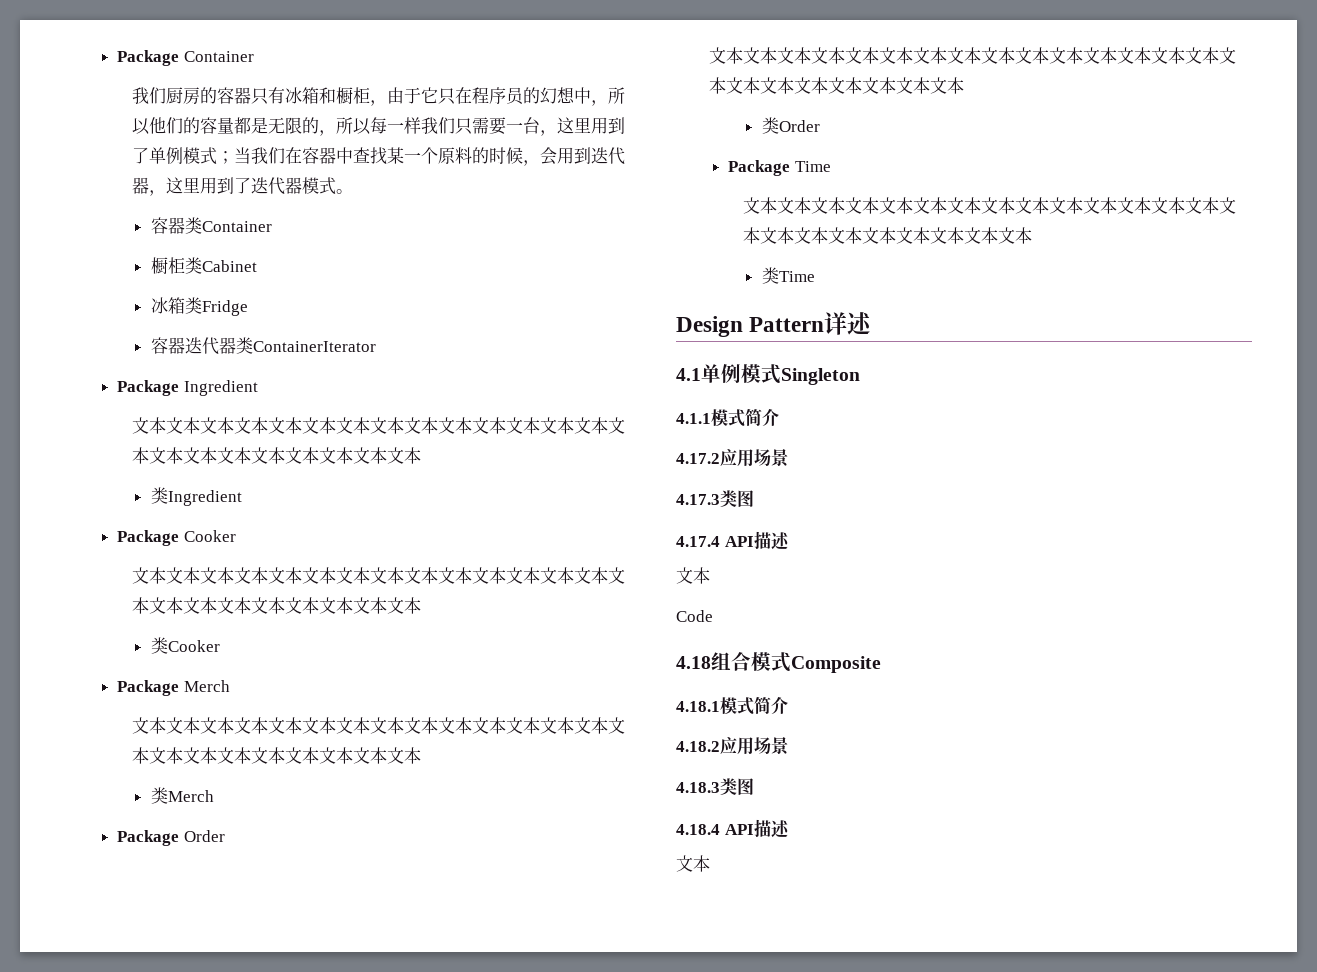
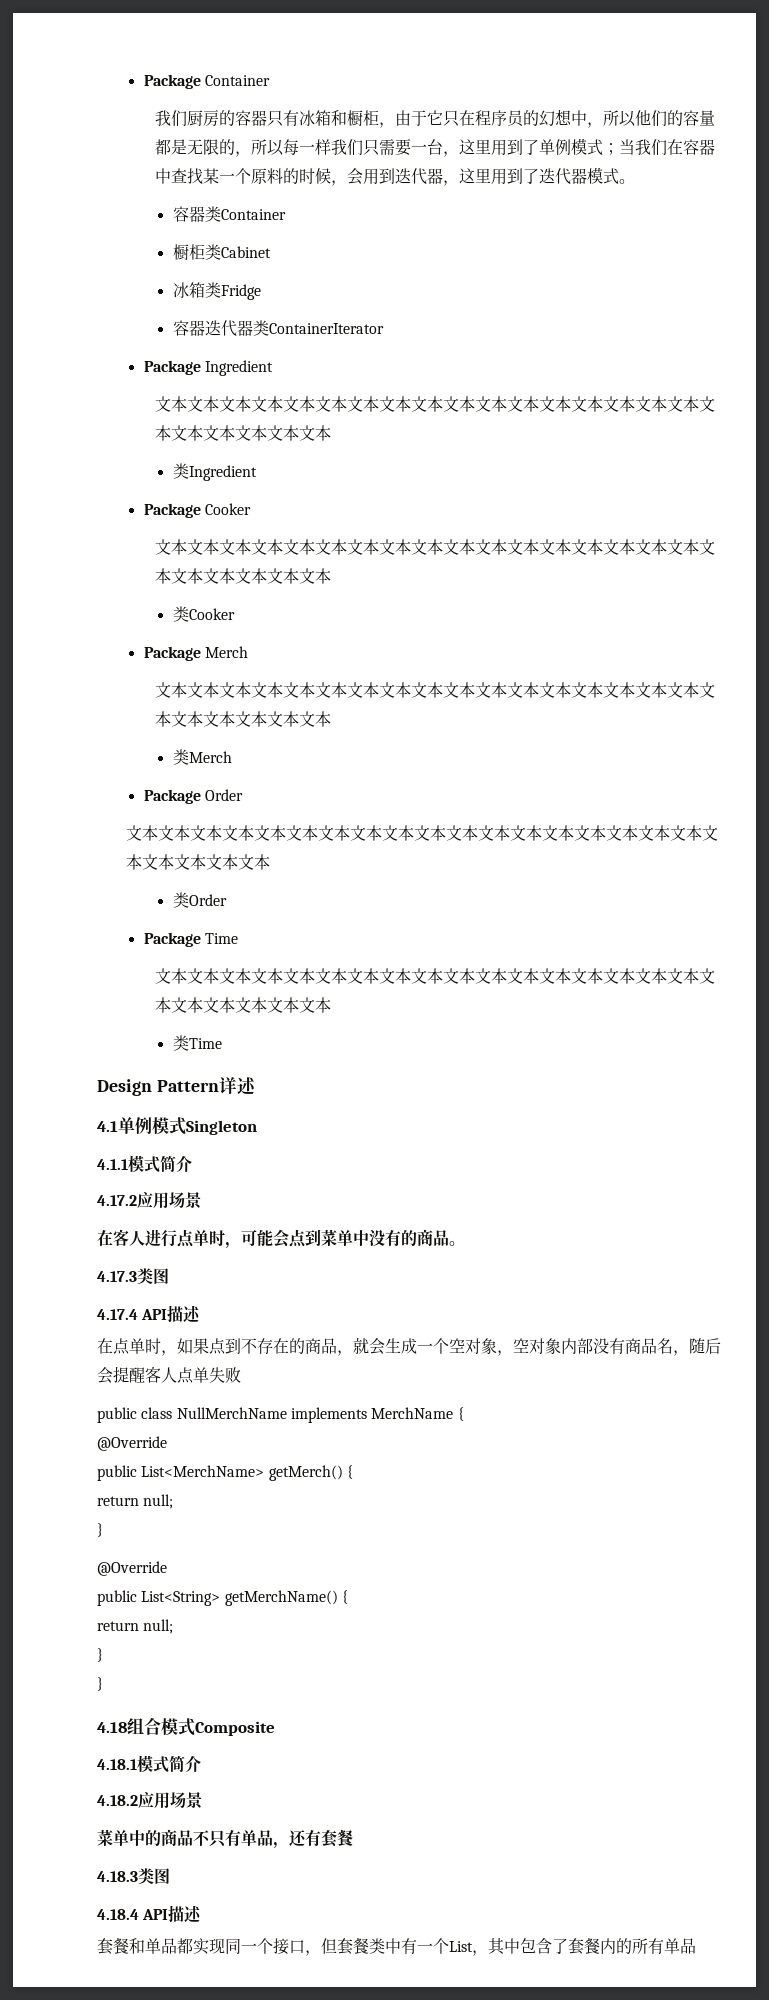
(789, 458) none -> [97,1229,465,1249] // 在客人进行点单时，可能会点到菜单中没有的商品。
[676,567,710,584] [676,610,713,622] 文本 // Code -> [97,1338,721,1356] [97,1366,241,1384] [97,1407,464,1423] [97,1436,167,1451] [97,1465,353,1481] [97,1494,174,1509] [97,1523,103,1537] [97,1561,167,1576] [97,1590,348,1606] [97,1619,174,1634] [97,1648,103,1662] [97,1677,103,1691] 在点单时，如果点到不存在的商品，就会生成一个空对象，空对象内部没有商品名，随后会提醒客人点单失败 // public class NullMerchName implements MerchName { // @Override // public List<MerchName> getMerch() { // return null; // } // @Override // public List<String> getMerchName() { // return null; // } // }
(789, 746) none -> [97,1829,353,1849] // 菜单中的商品不只有单品，还有套餐
[676,855,710,872] 文本 -> [97,1937,696,1956] 套餐和单品都实现同一个接口，但套餐类中有一个List，其中包含了套餐内的所有单品

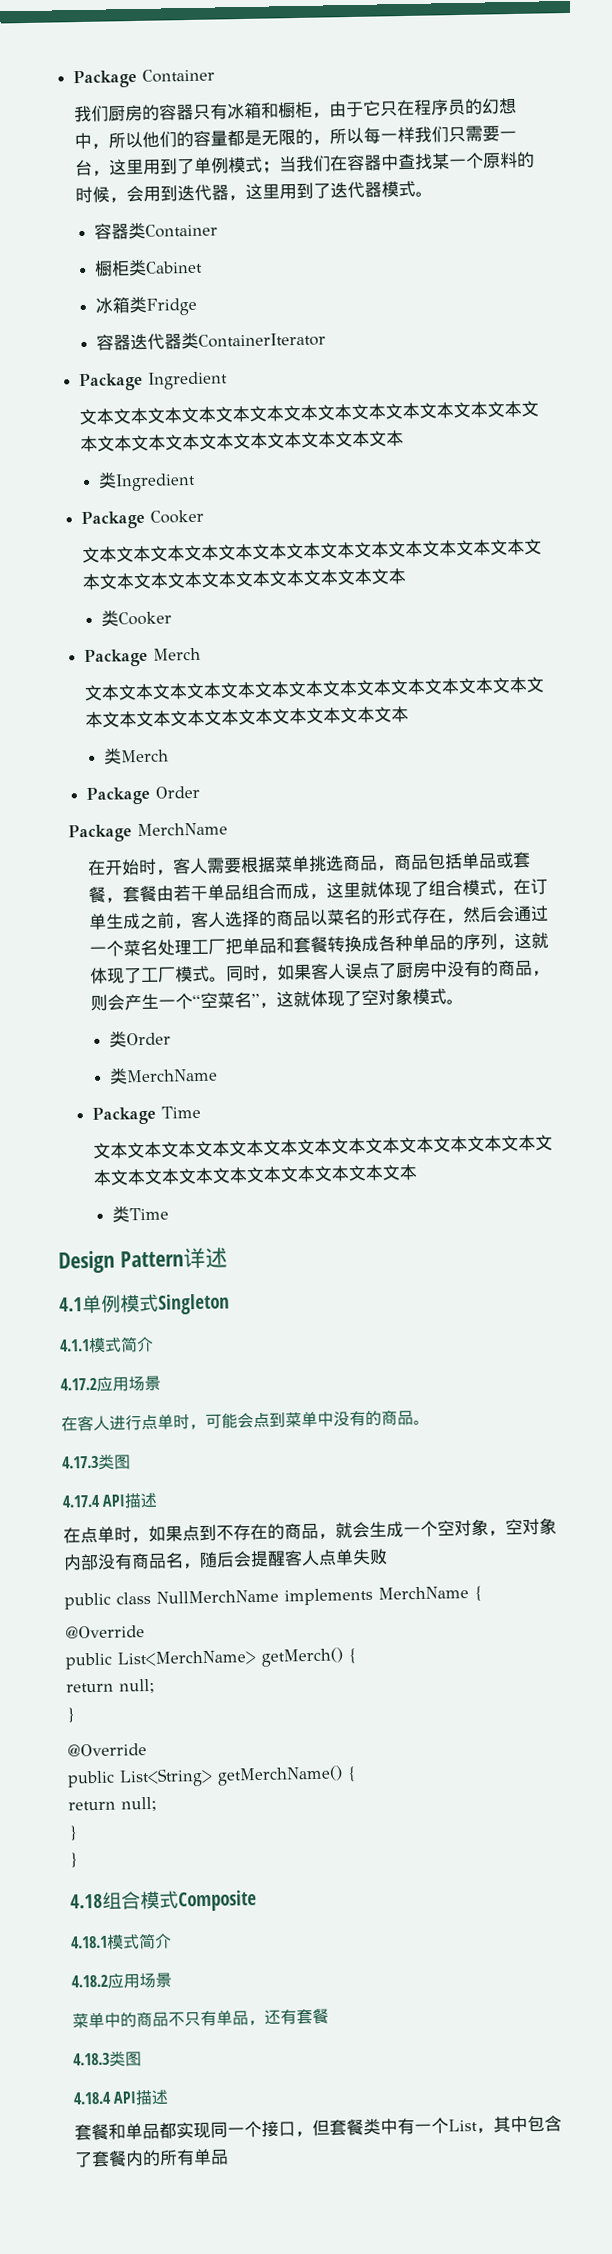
[126,825,719,841] [126,854,271,870] 文本文本文本文本文本文本文本文本文本文本文本文本文本文本文本文本文本文本文本文本文本文本文本 -> [68,822,229,843] [87,851,531,877] [87,878,548,904] [88,905,549,930] [88,932,549,957] [89,959,550,984] [89,988,464,1011] Package MerchName // 在开始时，客人需要根据菜单挑选商品，商品包括单品或套餐，套餐由若干单品组合而成，这里就体现了组合模式，在订单生成之前，客人选择的商品以菜名的形式存在，然后会通过一个菜名处理工厂把单品和套餐转换成各种单品的序列，这就体现了工厂模式。同时，如果客人误点了厨房中没有的商品，则会产生一个“空菜名”，这就体现了空对象模式。
(227, 900) none -> [109,1068,219,1085] // 类MerchName

